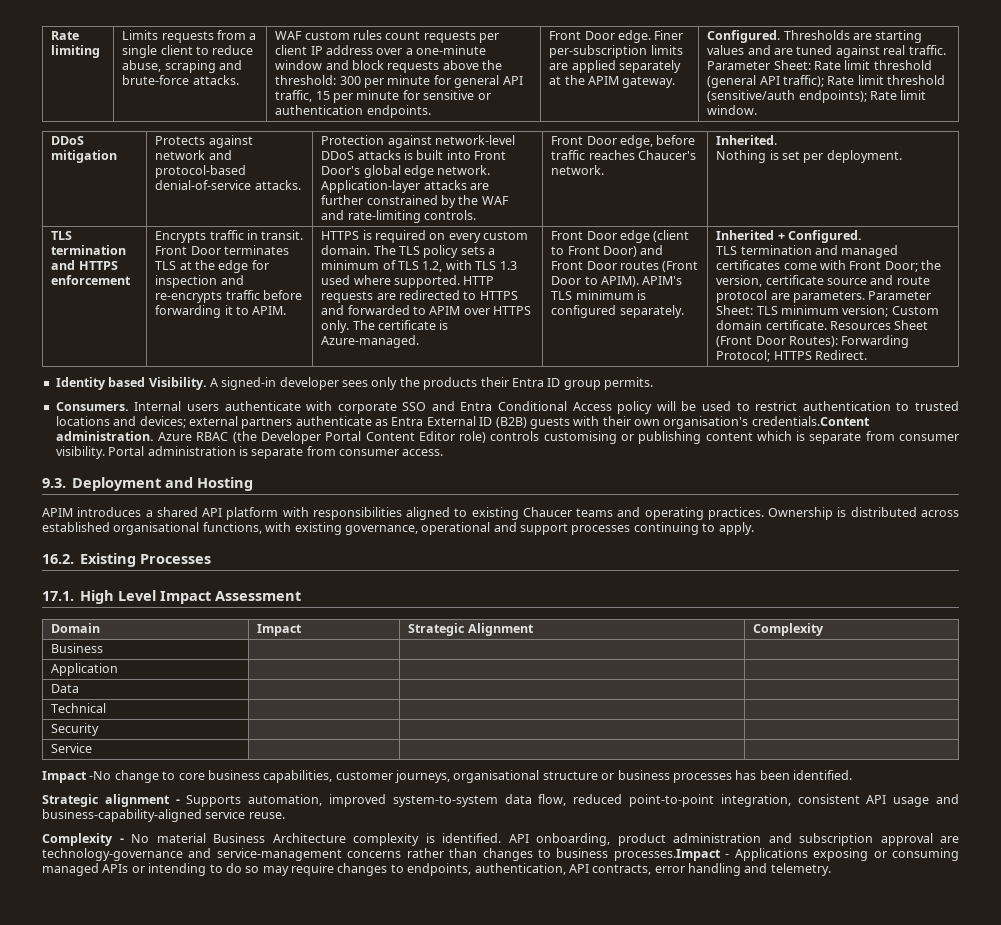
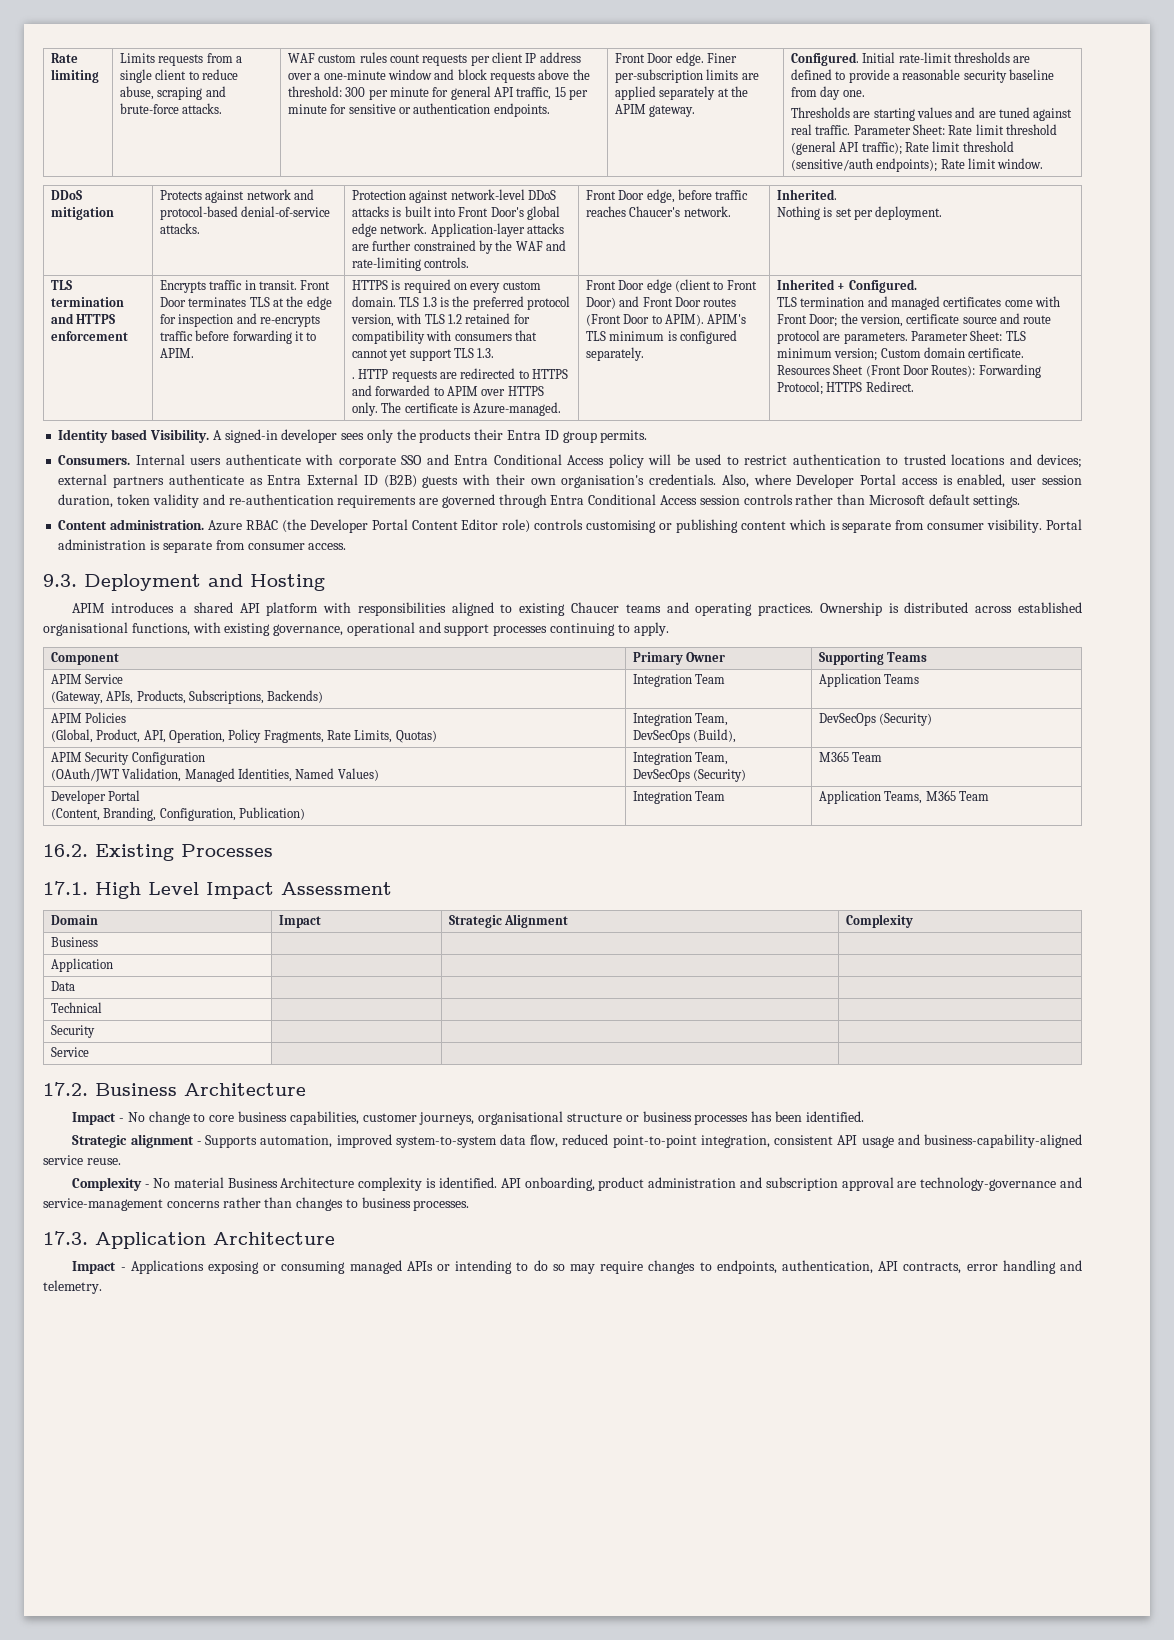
(781, 36) none -> [862,52,1031,63] [790,69,1055,83] [790,86,865,100] Initial rate-limit thresholds are defined to provide a reasonable security baseline from day one. //
[373,245,496,258] [321,260,517,272] [321,275,461,288] The TLS policy sets a minimum of TLS 1.2, with TLS 1.3 used where supported. -> [399,296,571,310] [350,313,530,327] [351,330,537,344] [351,348,495,361] [351,377,355,379] TLS 1.3 is the preferred protocol version, with TLS 1.2 retained for compatibility with consumers that cannot yet support TLS 1.3. // .
[751,416,870,426] credentials.Content -> [649,474,1082,488] [58,494,1021,508] [58,520,108,530] credentials. Also, where Developer Portal access is enabled, user session duration, token validity and re-authentication requirements are governed through Entra Conditional Access session controls rather than Microsoft default settings. // Content
(754, 528) none -> [50,652,119,665] [632,652,726,665] [818,652,928,665] [50,674,124,684] [50,690,324,704] [632,674,726,687] [818,673,920,687] [50,712,127,723] [50,729,437,743] [632,713,729,726] [632,729,737,743] [818,713,933,726] [50,752,205,765] [50,768,379,782] [632,752,729,765] [632,769,747,782] [818,751,883,762] [50,790,141,804] [50,807,305,821] [632,791,726,804] [818,790,989,804] // Component | Primary Owner | Supporting Teams // APIM Service // (Gateway, APIs, Products, Subscriptions, Backends) | Integration Team | Application Teams // APIM Policies // (Global, Product, API, Operation, Policy Fragments, Rate Limits, Quotas) | Integration Team, // DevSecOps (Build), | DevSecOps (Security) // APIM Security Configuration // (OAuth/JWT Validation, Managed Identities, Named Values) | Integration Team, // DevSecOps (Security) | M365 Team // Developer Portal // (Content, Branding, Configuration, Publication) | Integration Team | Application Teams, M365 Team
[42,771,112,783] // Impact -No -> [43,1082,306,1096] [72,1112,145,1125] // 17.2. Business Architecture // Impact - No
[613,849,721,861] processes.Impact -> [413,1200,470,1211] [43,1231,335,1249] [72,1261,117,1274] processes. // 17.3. Application Architecture // Impact

